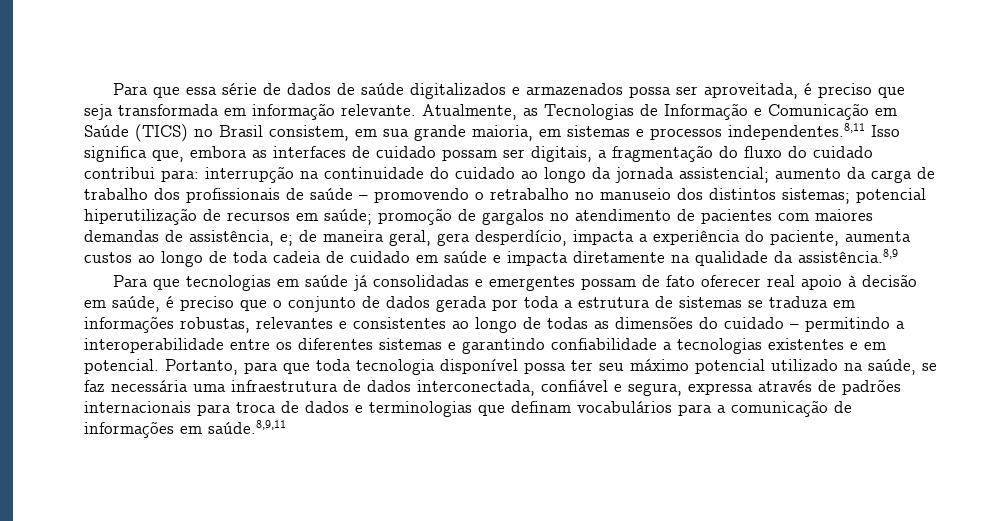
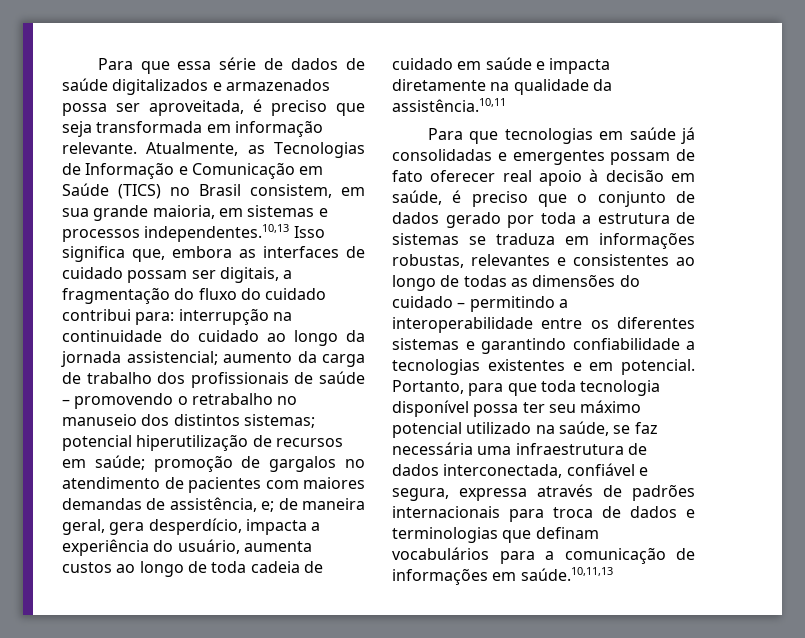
[728,123,865,140] independentes.8,11 -> [144,224,290,242] independentes.10,13
[770,230,839,246] paciente, -> [177,539,240,554] usuário,
[798,249,898,263] assistência.8,9 -> [392,98,506,112] assistência.10,11
[436,296,487,312] gerada -> [445,212,501,228] gerado
[208,420,286,434] saúde.8,9,11 -> [520,567,613,581] saúde.10,11,13

